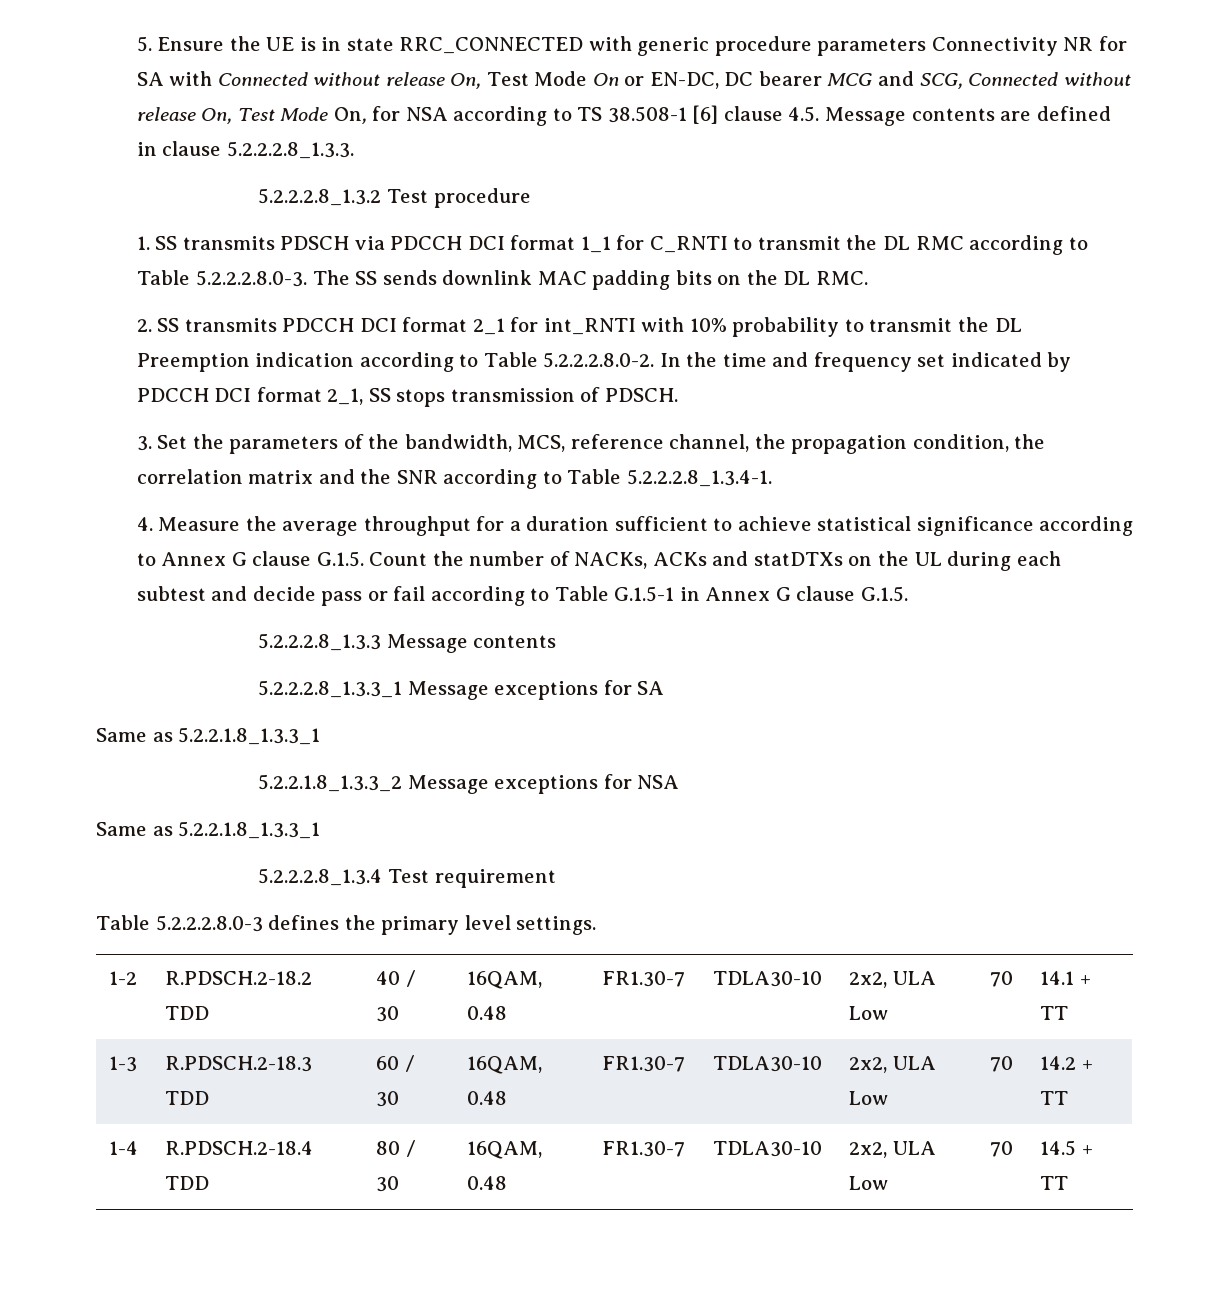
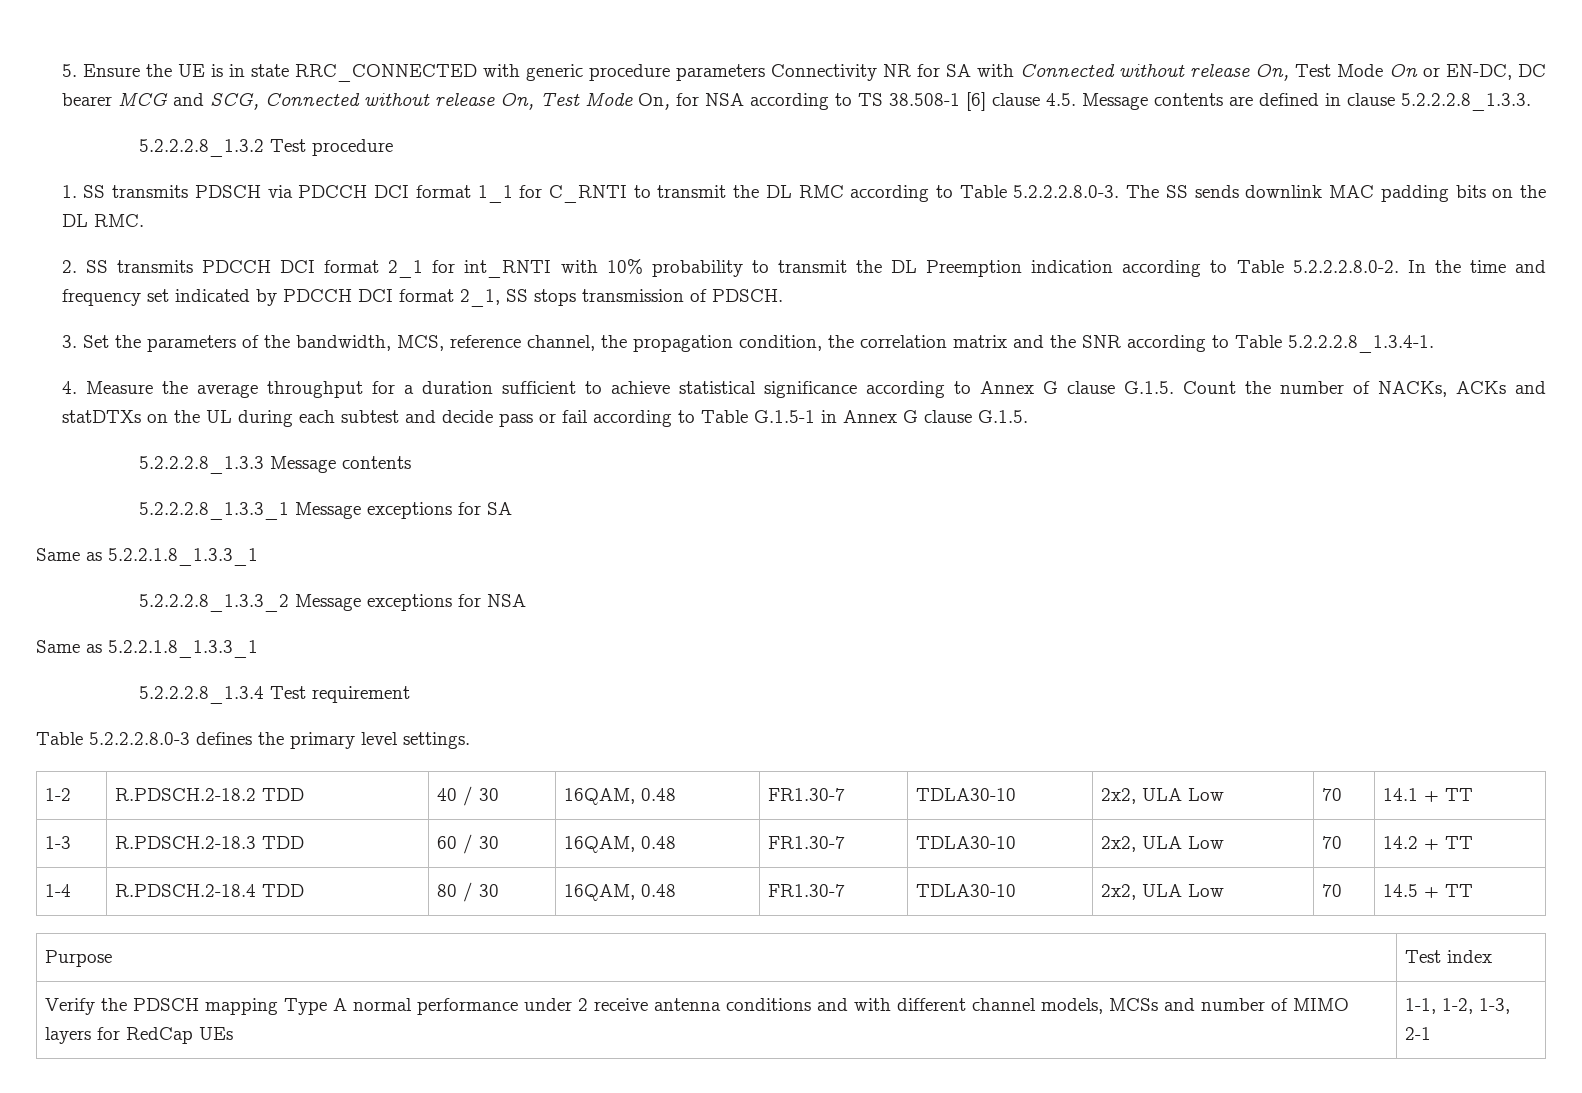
[257,774,402,792] 5.2.2.1.8_1.3.3_2 -> [138,594,289,612] 5.2.2.2.8_1.3.3_2
(1069, 1183) none -> [45,950,113,967] [1405,950,1493,963] [45,998,1350,1015] [45,1027,234,1044] [1405,998,1511,1014] [1405,1027,1432,1040] // Purpose | Test index // Verify the PDSCH mapping Type A normal performance under 2 receive antenna conditions and with different channel models, MCSs and number of MIMO layers for RedCap UEs | 1-1, 1-2, 1-3, 2-1

